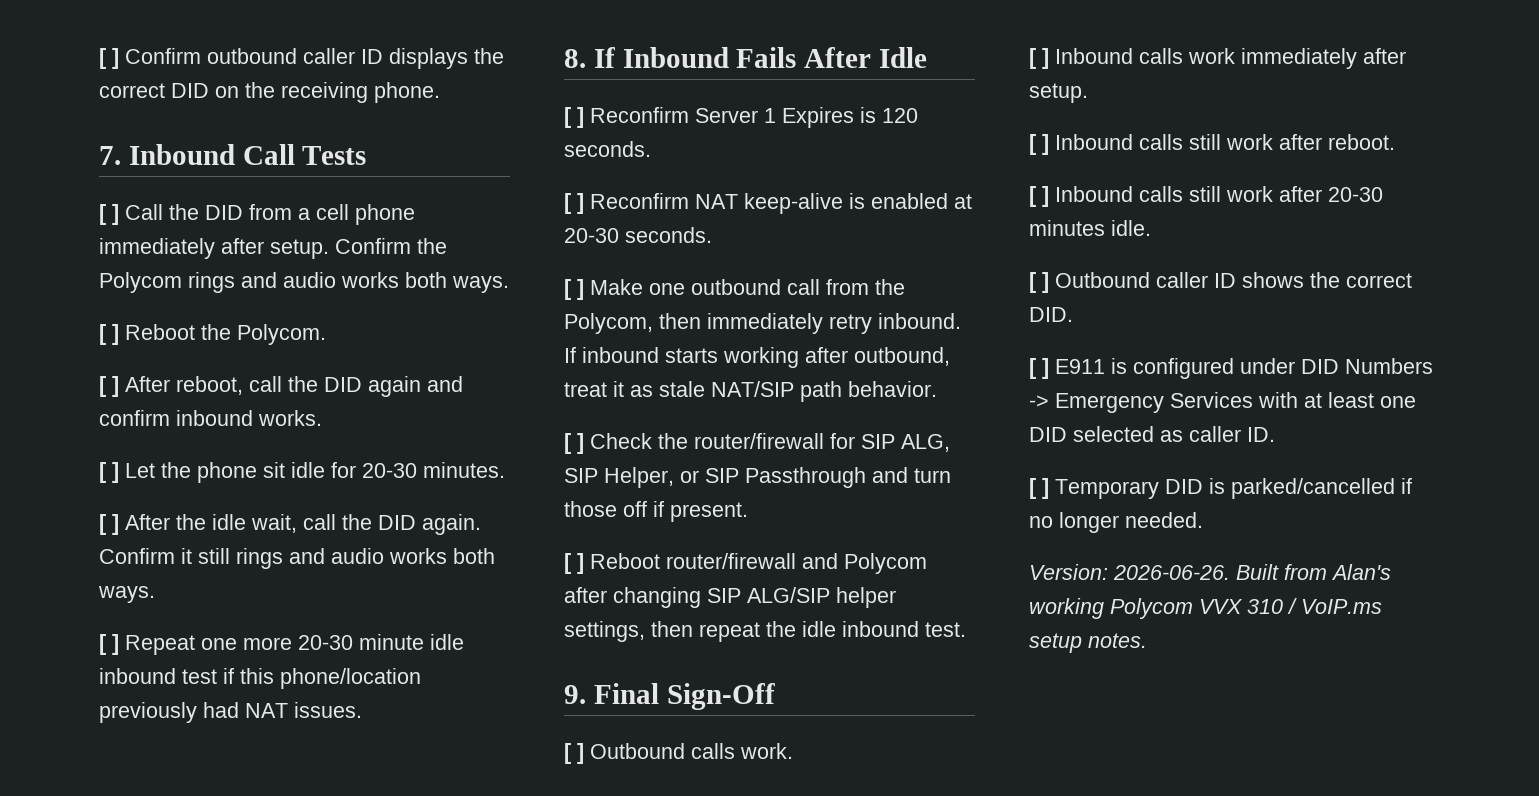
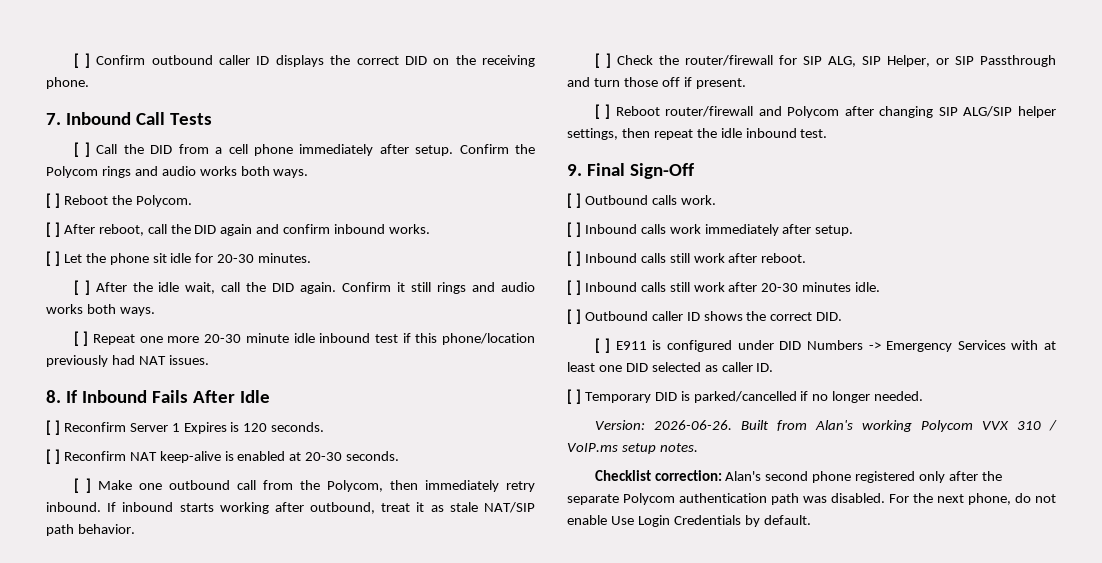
(1147, 640) none -> [594,470,1002,483] [567,493,1056,505] [567,515,811,527] // Checklist correction: Alan's second phone registered only after the separate Polycom authentication path was disabled. For the next phone, do not enable Use Login Credentials by default.

